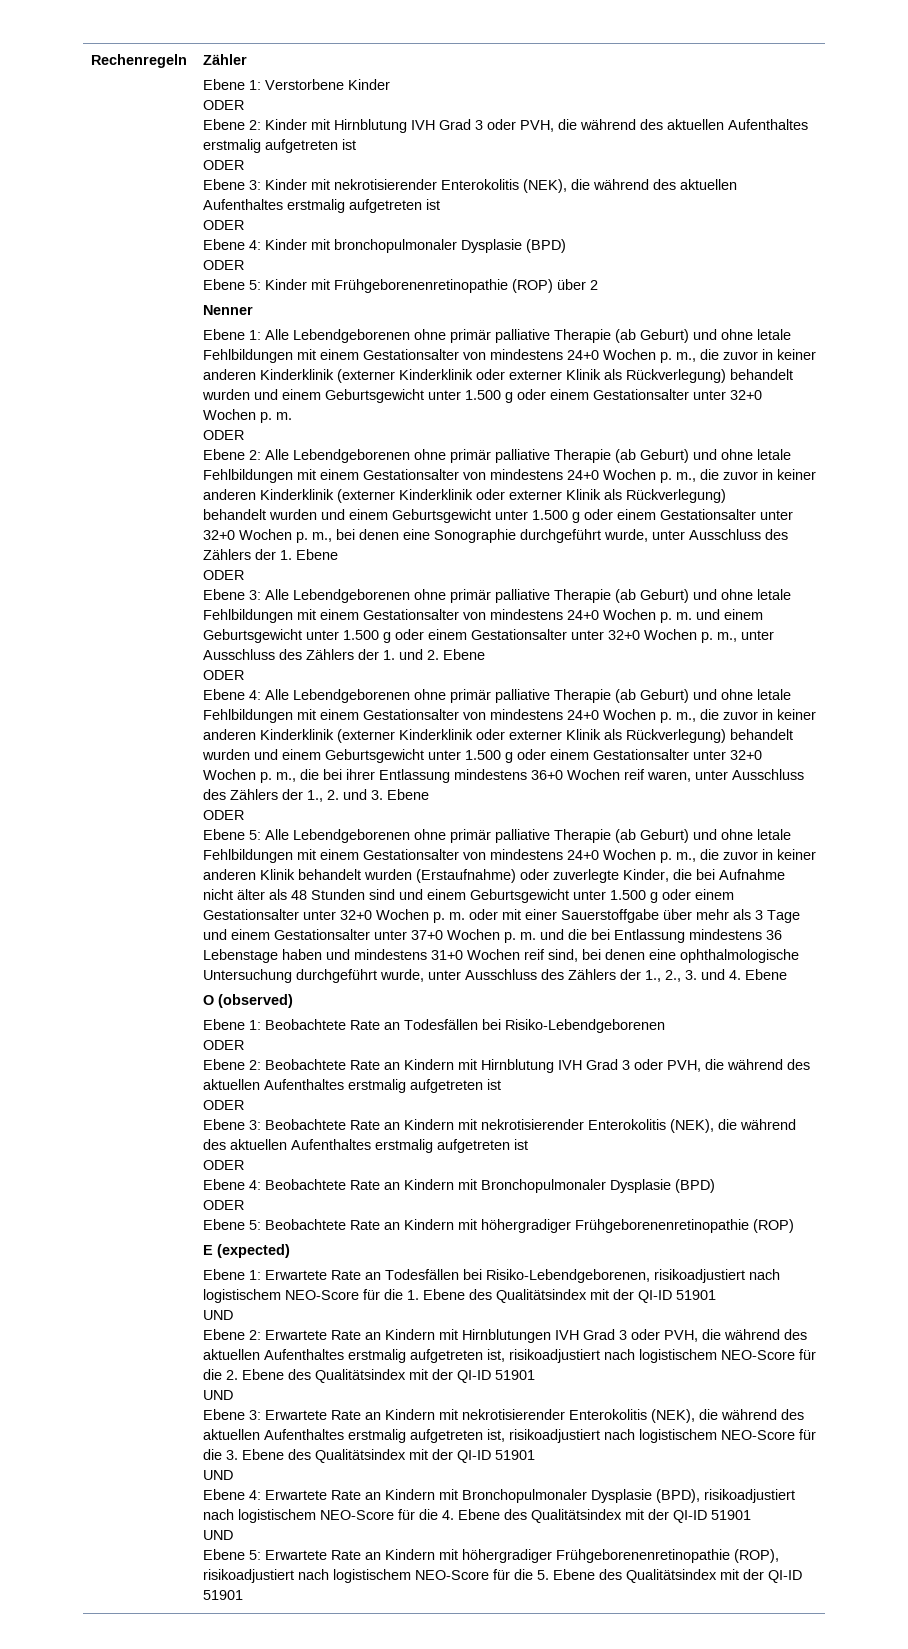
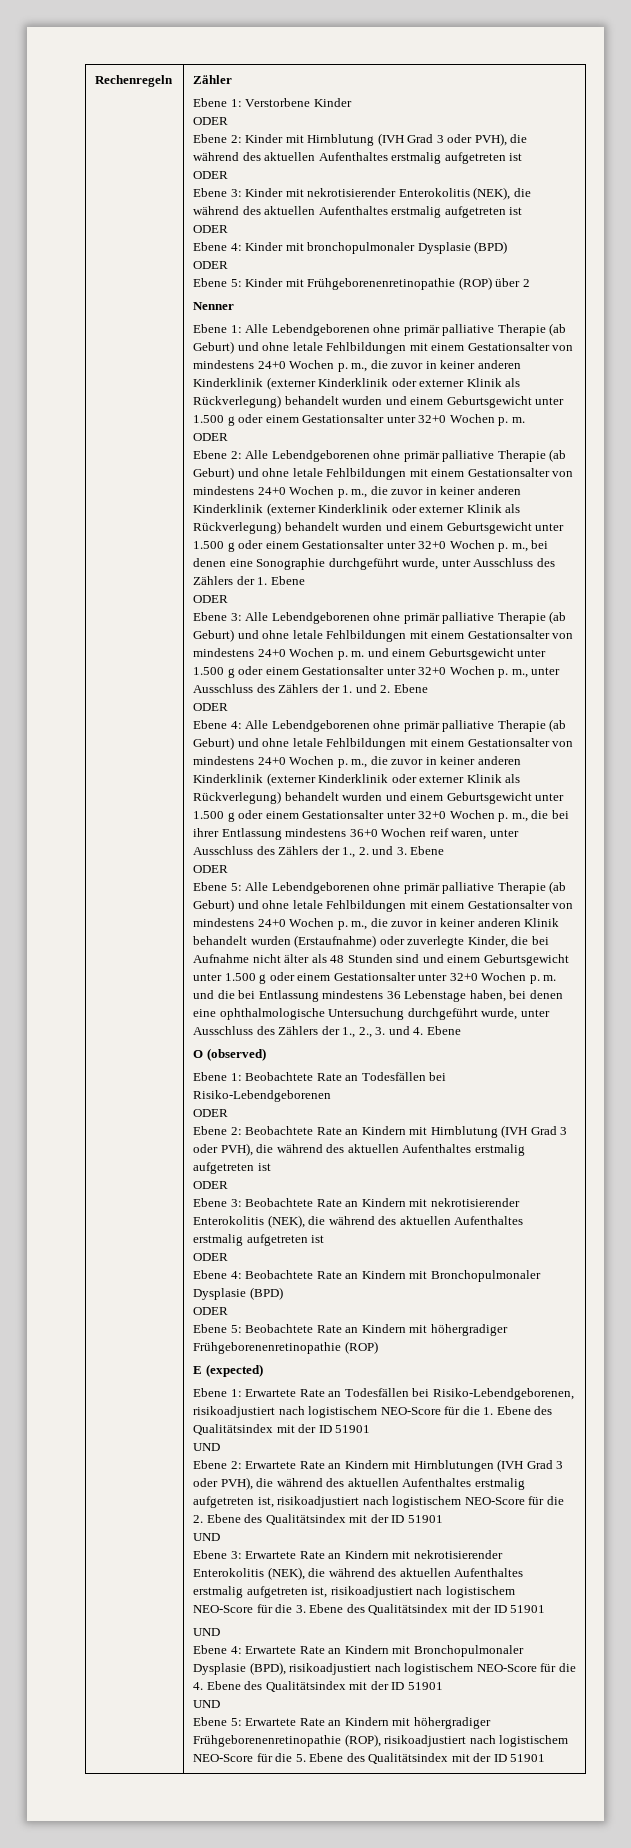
[410,119,554,132] IVH Grad 3 oder PVH, -> [377,133,507,146] (IVH Grad 3 oder PVH),
(726, 496) // -> (282, 527) none
[468,909,800,923] [202,929,536,943] oder mit einer Sauerstoffgabe über mehr als 3 Tage und einem Gestationsalter unter 37+0 Wochen p. m. -> (557, 978) none
[281,949,578,962] haben und mindestens 31+0 Wochen reif sind, -> [469,990,506,1002] haben,
[557,1059,701,1072] IVH Grad 3 oder PVH, -> [501,1125,568,1138] [193,1143,253,1156] (IVH Grad 3 oder PVH),
[637,1290,672,1303] QI-ID -> [318,1425,332,1433] ID
[554,1329,698,1342] IVH Grad 3 oder PVH, -> [497,1459,564,1472] [193,1477,253,1490] (IVH Grad 3 oder PVH),
[456,1370,491,1383] QI-ID -> [391,1515,405,1523] ID
[456,1450,491,1463] QI-ID -> [493,1605,507,1613] ID
[672,1510,707,1523] QI-ID -> [391,1682,405,1690] ID
[767,1570,802,1583] QI-ID -> [493,1754,507,1762] ID

